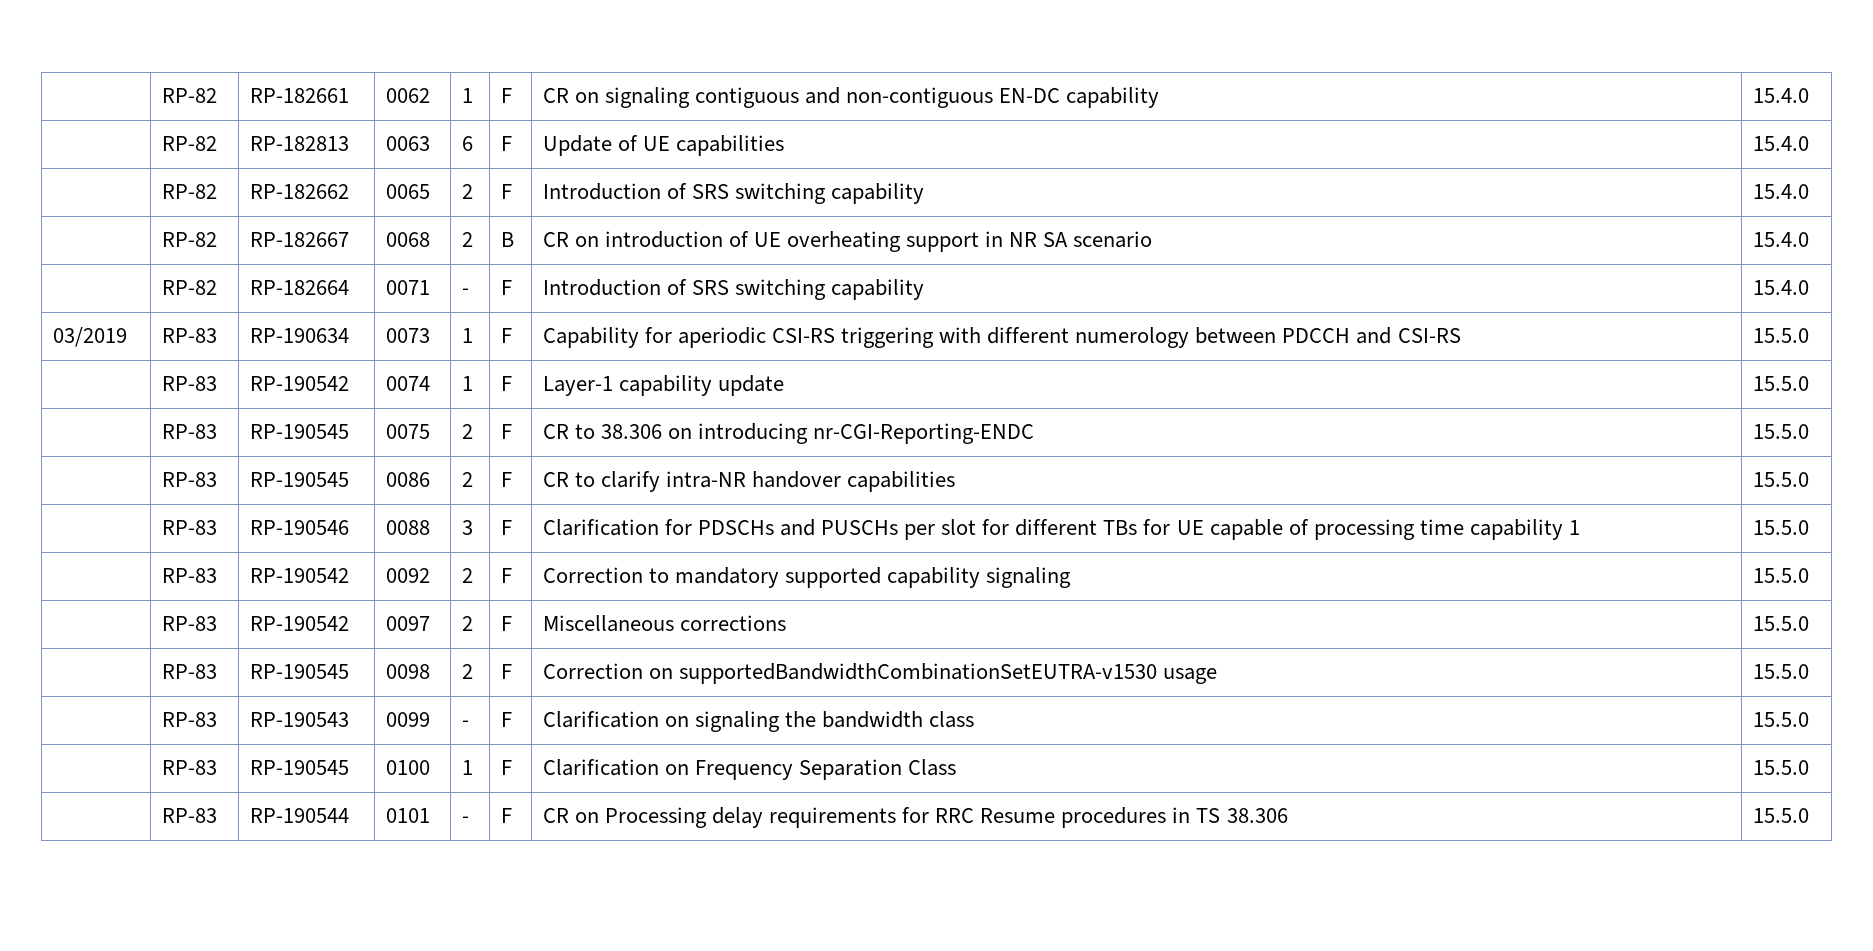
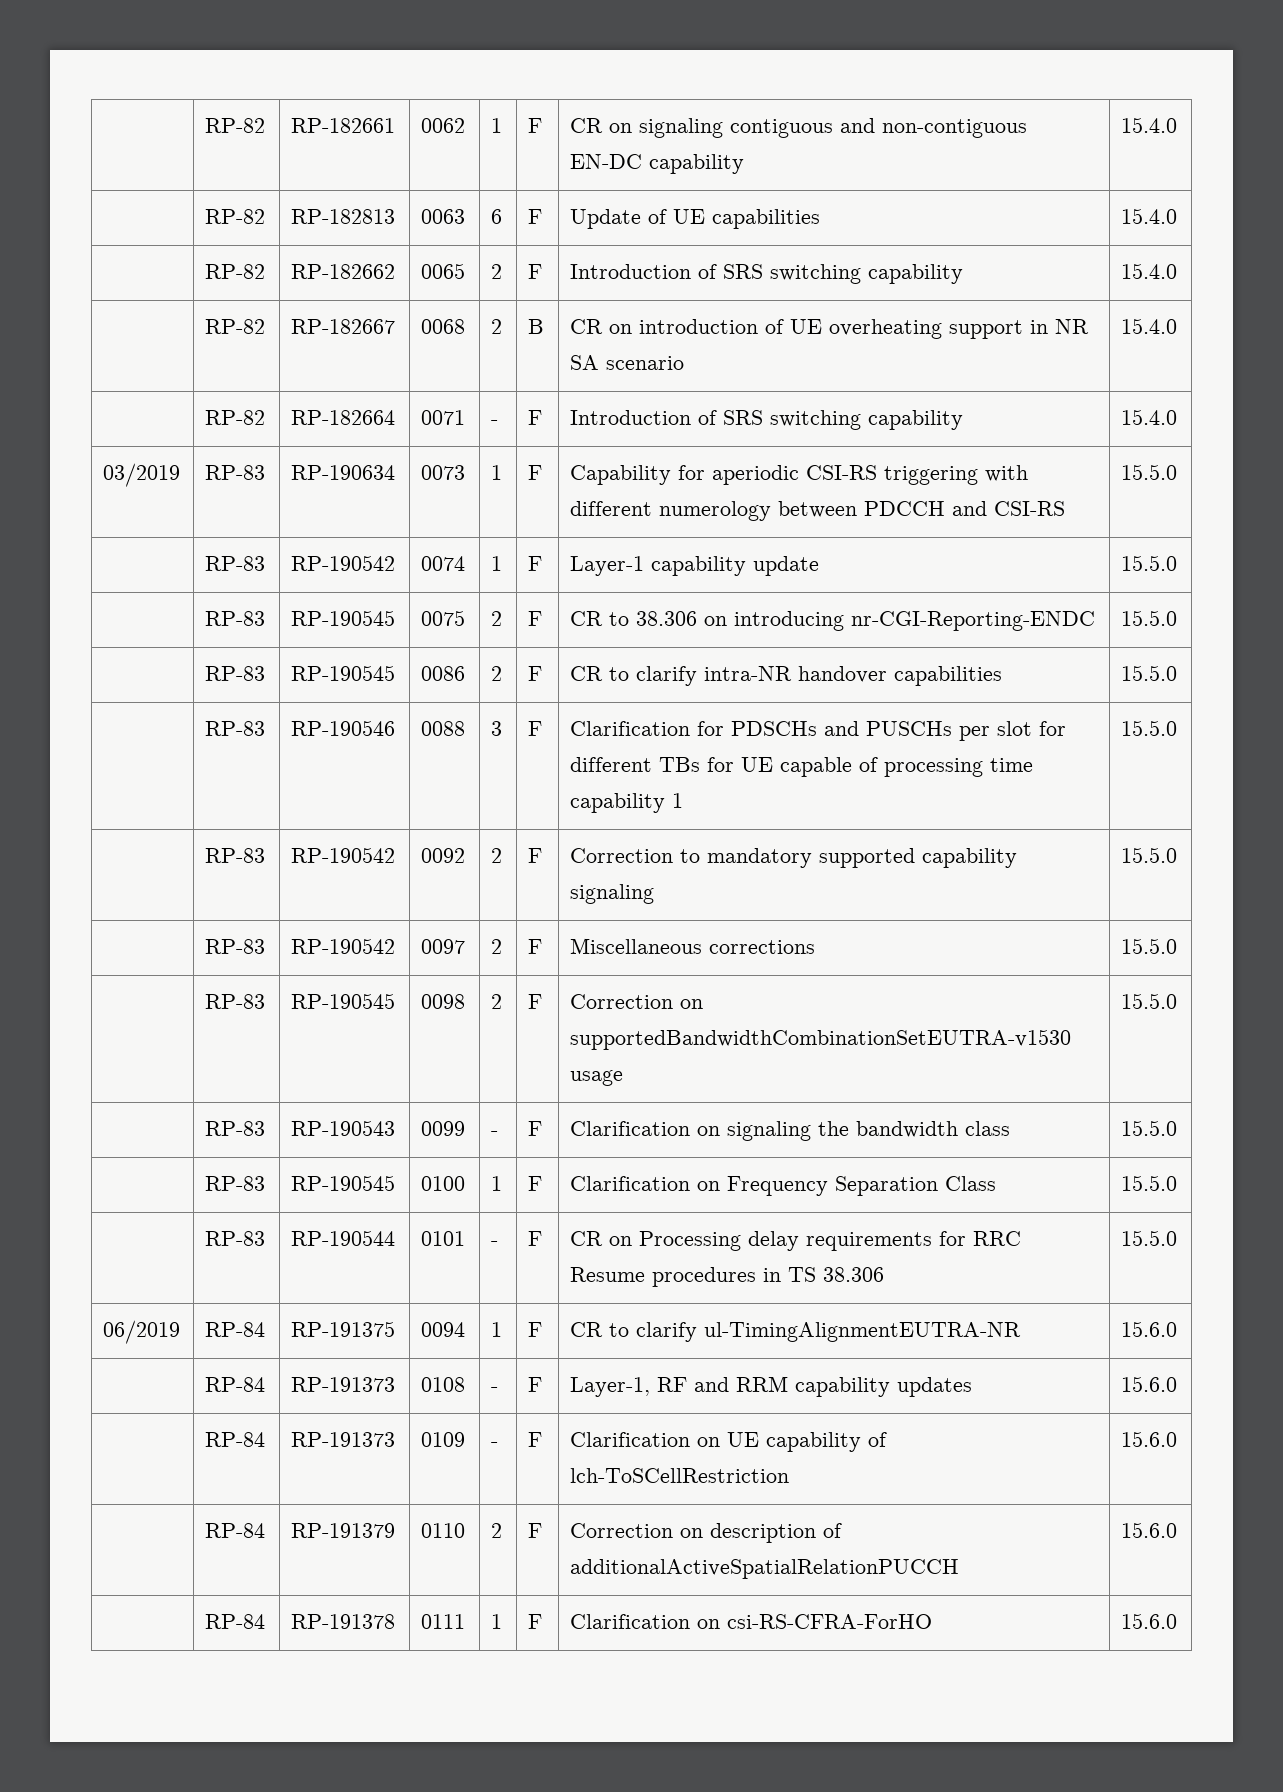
(1809, 815) none -> [103,1320,181,1344] [205,1322,266,1337] [291,1321,396,1337] [421,1322,466,1337] [491,1322,503,1337] [528,1322,543,1337] [570,1322,1022,1342] [1121,1321,1178,1337] [205,1377,266,1392] [291,1377,396,1392] [421,1377,466,1392] [491,1387,499,1392] [528,1377,543,1392] [570,1376,973,1397] [1121,1376,1178,1392] [205,1432,266,1447] [291,1432,396,1447] [421,1432,466,1447] [491,1442,499,1447] [528,1432,543,1447] [570,1432,888,1452] [570,1468,790,1483] [1121,1431,1178,1447] [205,1523,266,1538] [291,1523,396,1538] [421,1523,466,1538] [491,1523,503,1538] [528,1523,543,1538] [570,1523,843,1543] [570,1559,960,1579] [1121,1522,1178,1538] [205,1614,266,1629] [291,1614,396,1629] [421,1614,466,1629] [491,1614,503,1629] [528,1614,543,1629] [570,1614,933,1629] [1121,1613,1178,1629] // 06/2019 | RP-84 | RP-191375 | 0094 | 1 | F | CR to clarify ul-TimingAlignmentEUTRA-NR | 15.6.0 // | RP-84 | RP-191373 | 0108 | - | F | Layer-1, RF and RRM capability updates | 15.6.0 // | RP-84 | RP-191373 | 0109 | - | F | Clarification on UE capability of lch-ToSCellRestriction | 15.6.0 // | RP-84 | RP-191379 | 0110 | 2 | F | Correction on description of additionalActiveSpatialRelationPUCCH | 15.6.0 // | RP-84 | RP-191378 | 0111 | 1 | F | Clarification on csi-RS-CFRA-ForHO | 15.6.0

